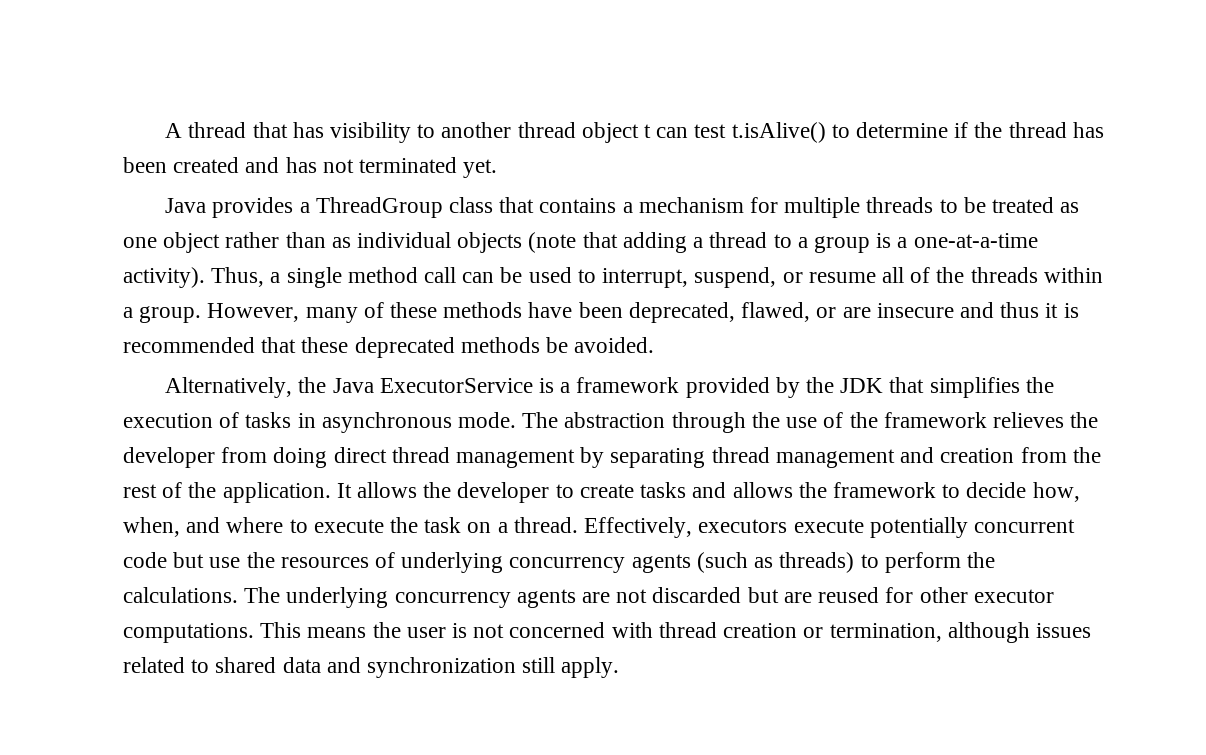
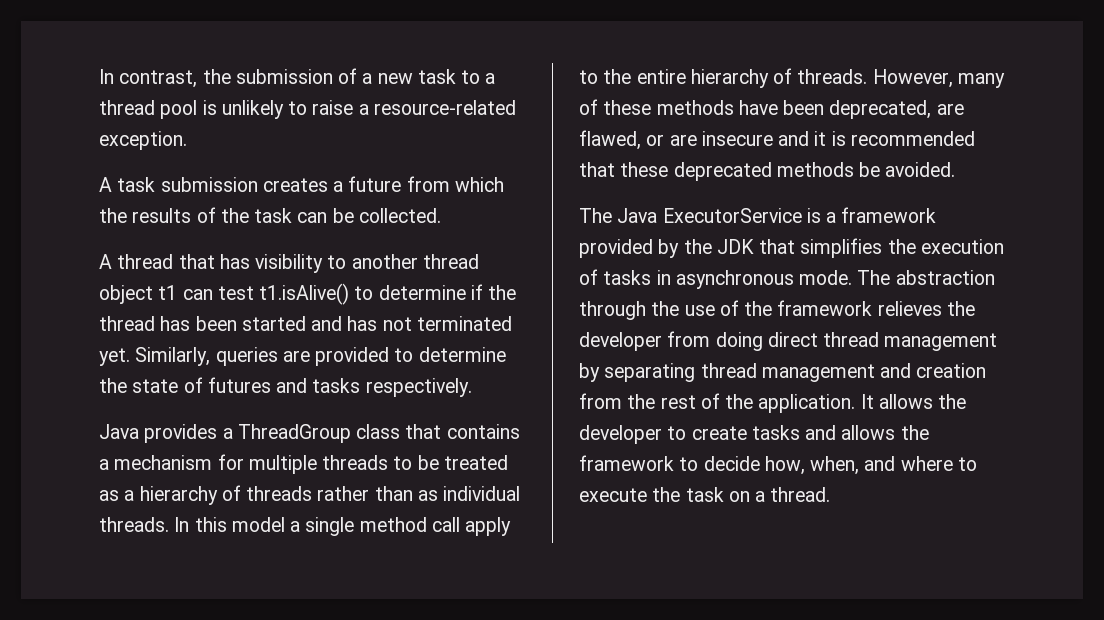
(165, 130) none -> [99,68,496,88] [99,100,516,119] [99,131,187,150] [99,176,504,192] [99,207,441,223] In contrast, the submission of a new task to a thread pool is unlikely to raise a resource-related exception. // A task submission creates a future from which the results of the task can be collected. //
[644,124,652,138] t -> [158,285,178,300] t1
[731,122,826,143] t.isAlive() -> [259,283,350,305] t1.isAlive()
[173,157,240,173] created -> [241,316,306,331] started
(498, 168) none -> [135,347,506,366] [99,377,472,397] Similarly, queries are provided to determine the state of futures and tasks respectively.
[123,232,1038,253] [123,267,1103,288] [123,306,202,323] one object rather than as individual objects (note that adding a thread to a group is a one-at-a-time activity). Thus, a single method call can be used to interrupt, suspend, or resume all of the threads within a group. -> [124,485,521,505] [99,517,512,536] [579,68,868,88] a hierarchy of threads rather than as individual threads. In this model a single method call apply to the entire hierarchy of threads.
(735, 312) none -> [936,103,964,115] are
[1000,302,1040,318] thus -> (810, 138) none
[165,377,327,398] Alternatively, the -> [579,208,612,223] The
[584,517,1075,538] [123,552,995,573] [123,587,1054,608] [123,622,1091,643] [123,657,620,678] Effectively, executors execute potentially concurrent code but use the resources of underlying concurrency agents (such as threads) to perform the calculations. The underlying concurrency agents are not discarded but are reused for other executor computations. This means the user is not concerned with thread creation or termination, although issues related to shared data and synchronization still apply. -> (831, 494) none

